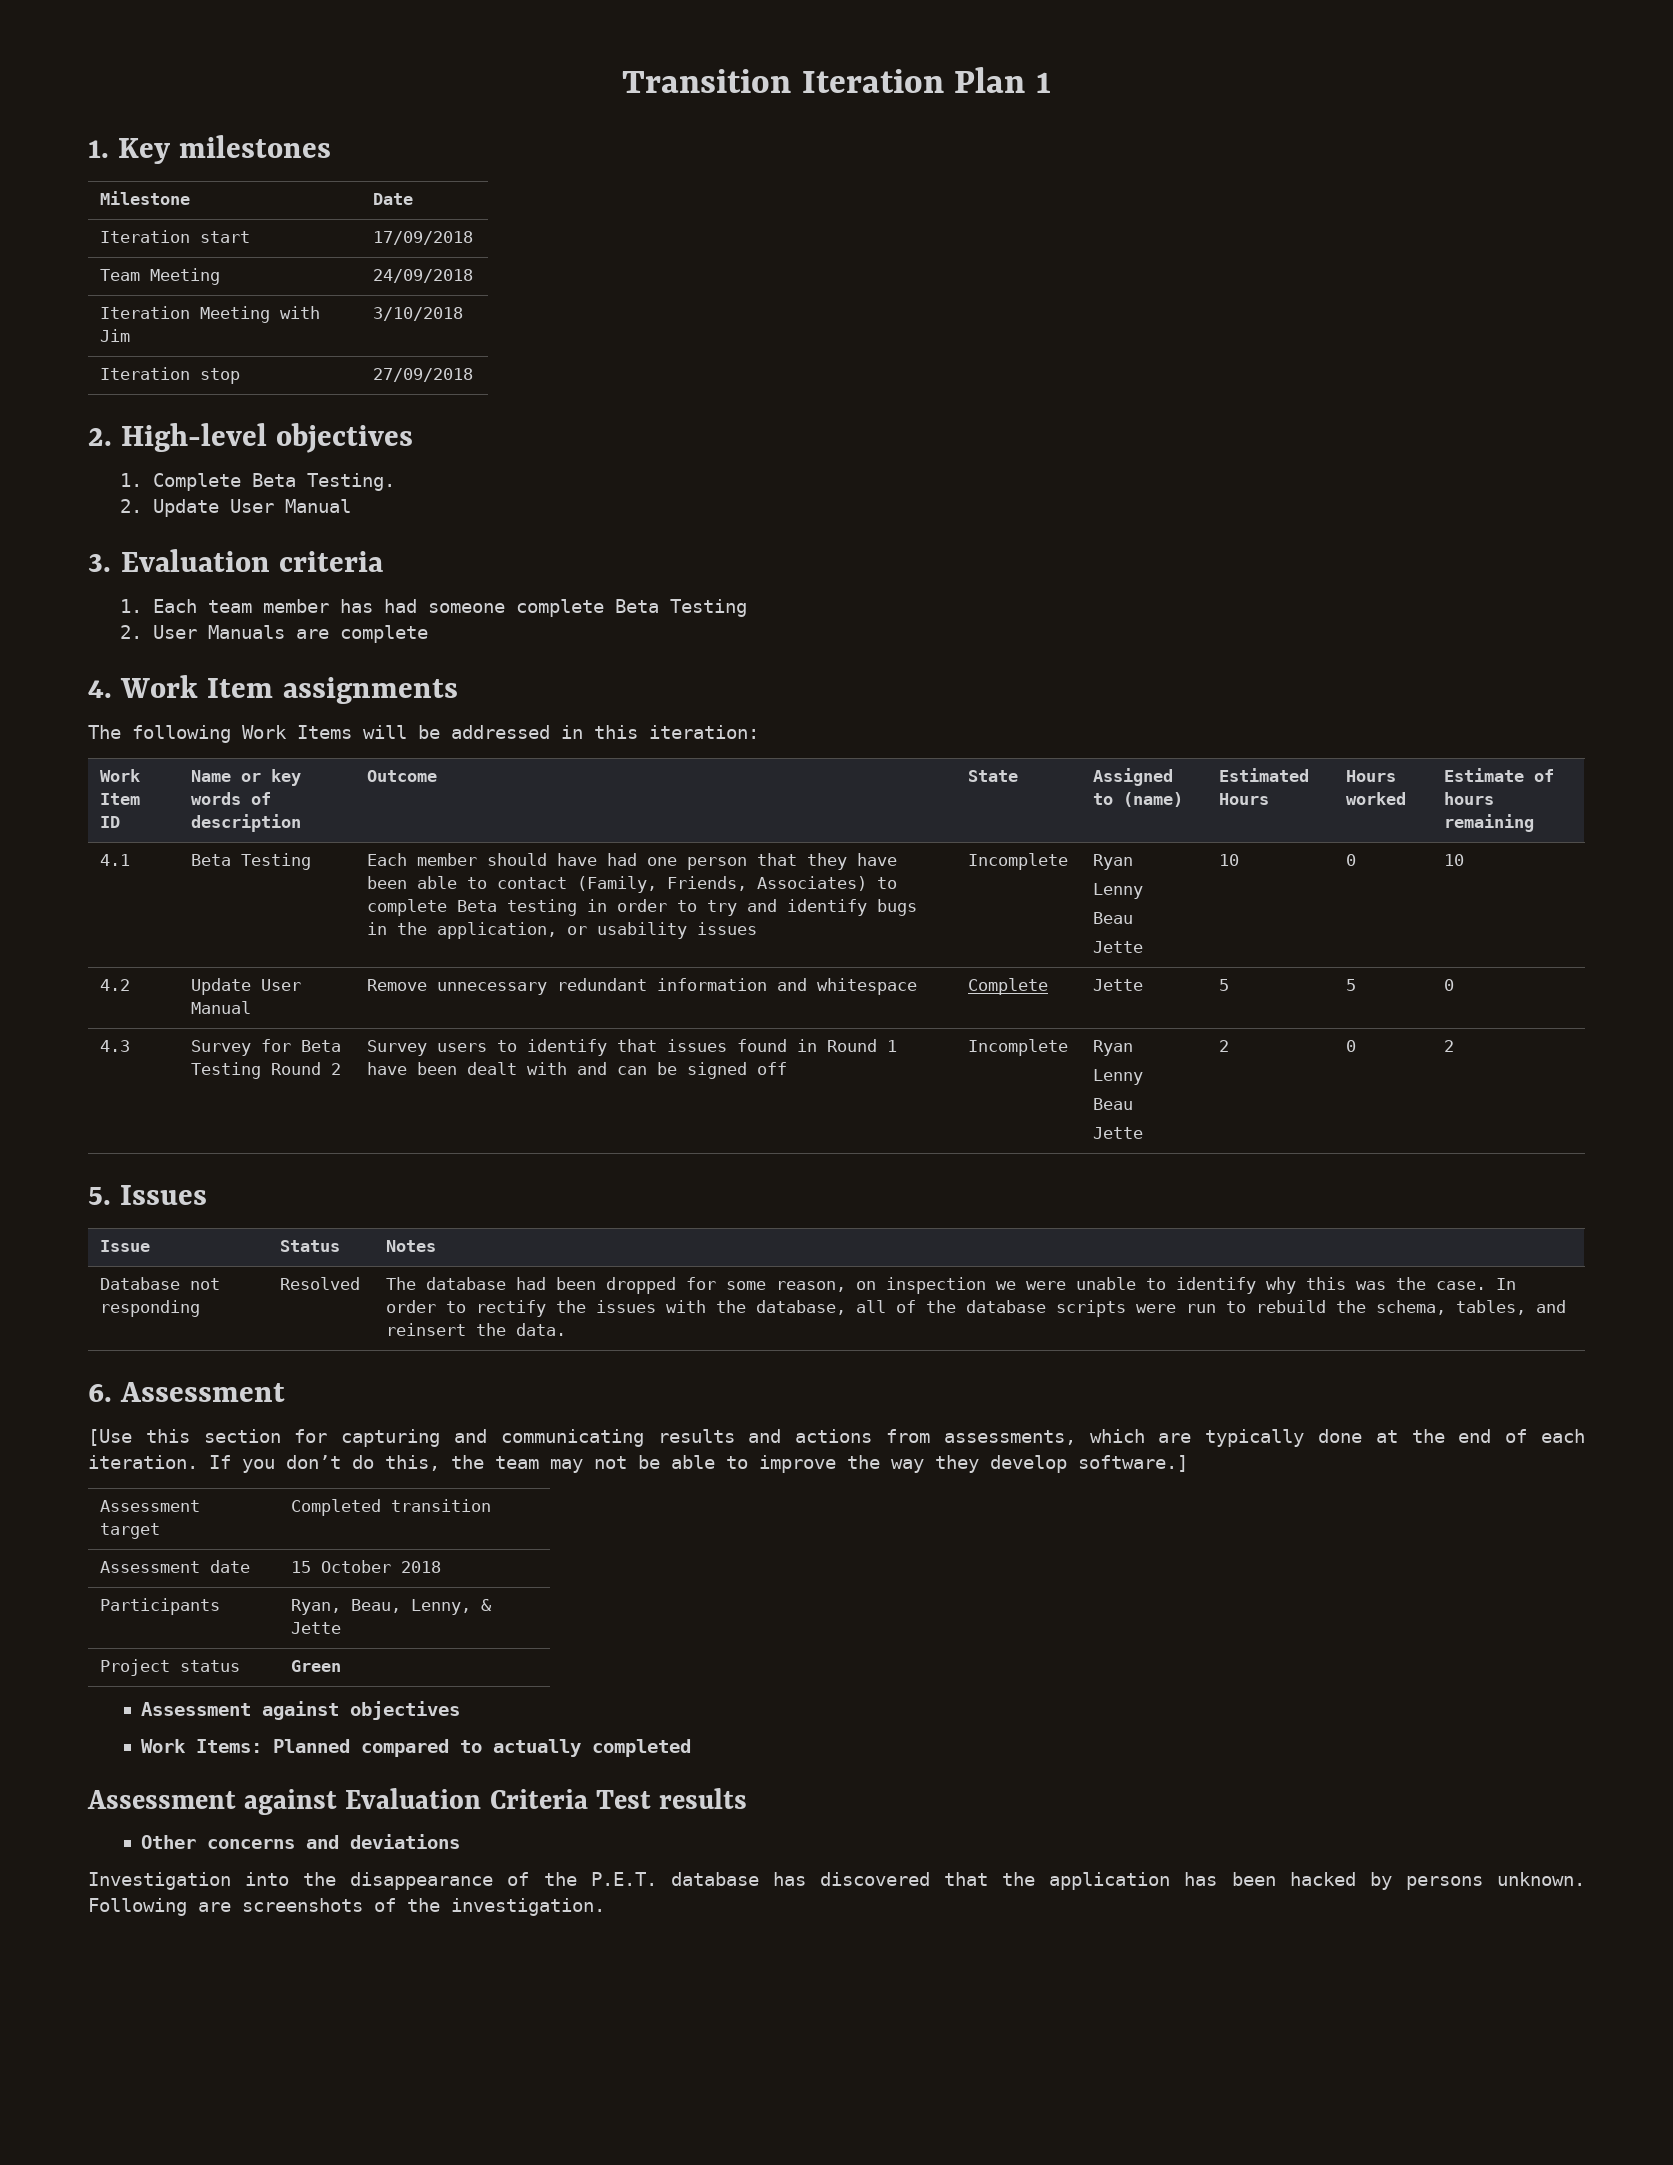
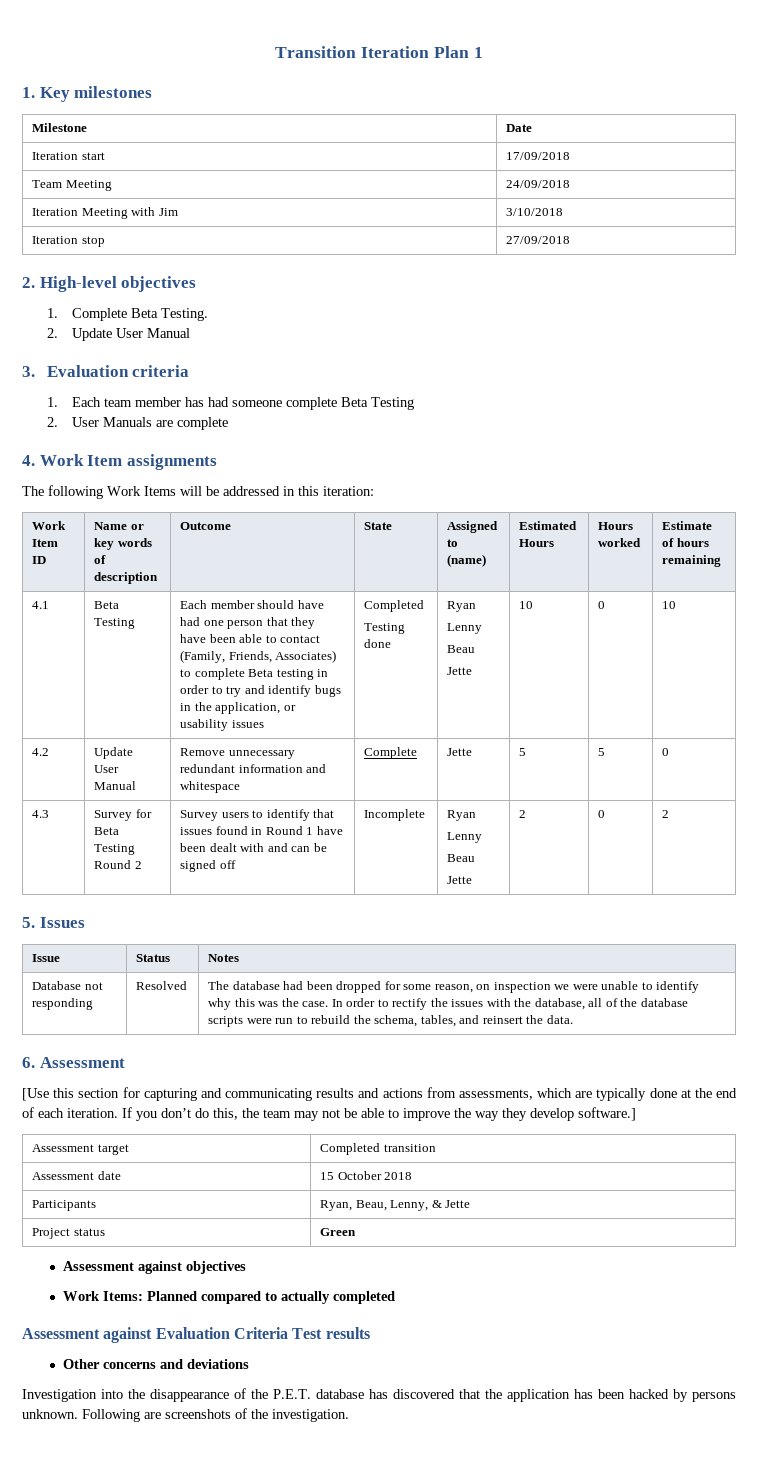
[968,853,1069,870] Incomplete -> [364,600,425,612] [364,623,406,634] [364,639,392,648] Completed // Testing done

